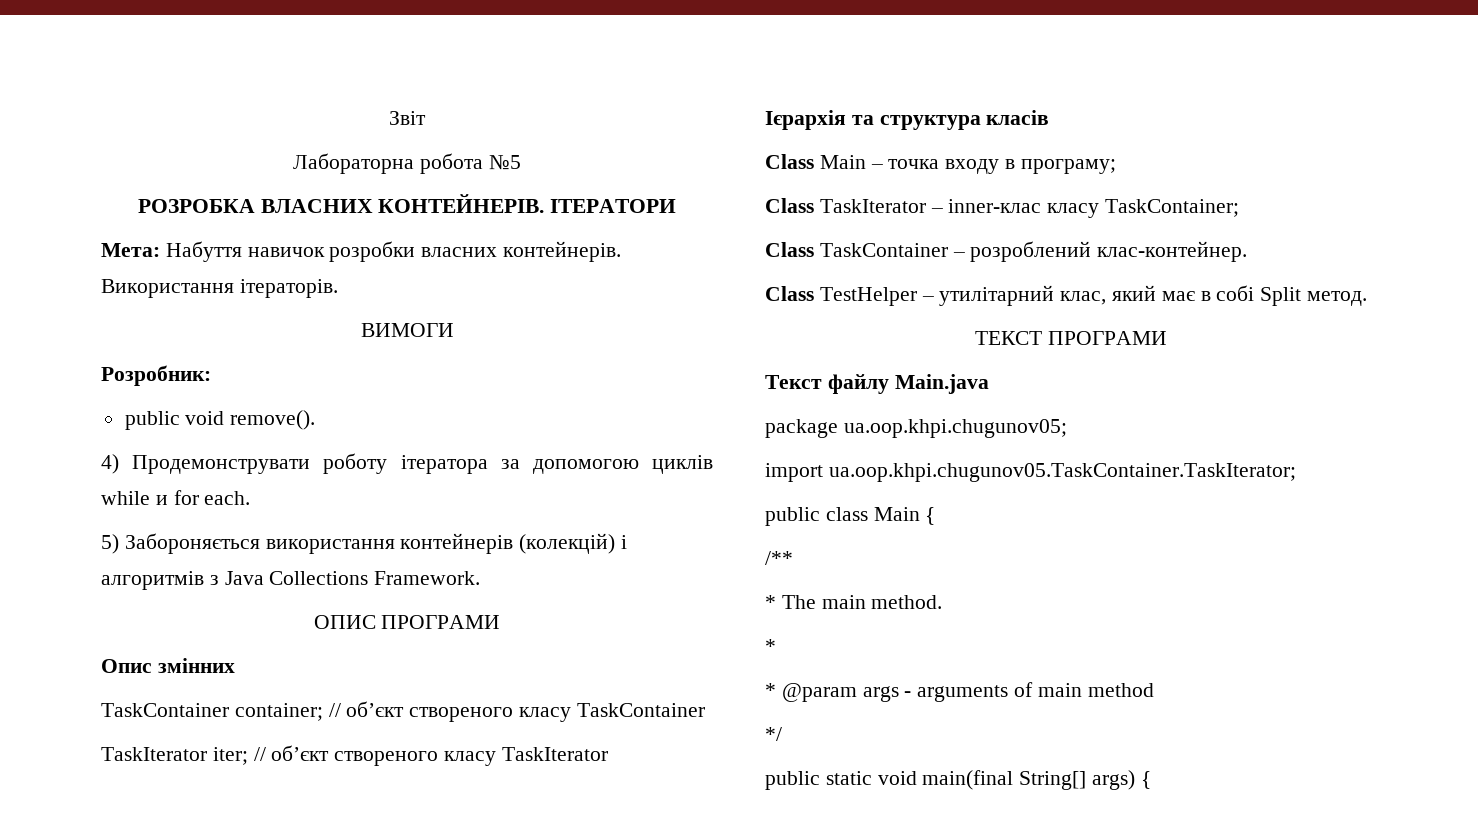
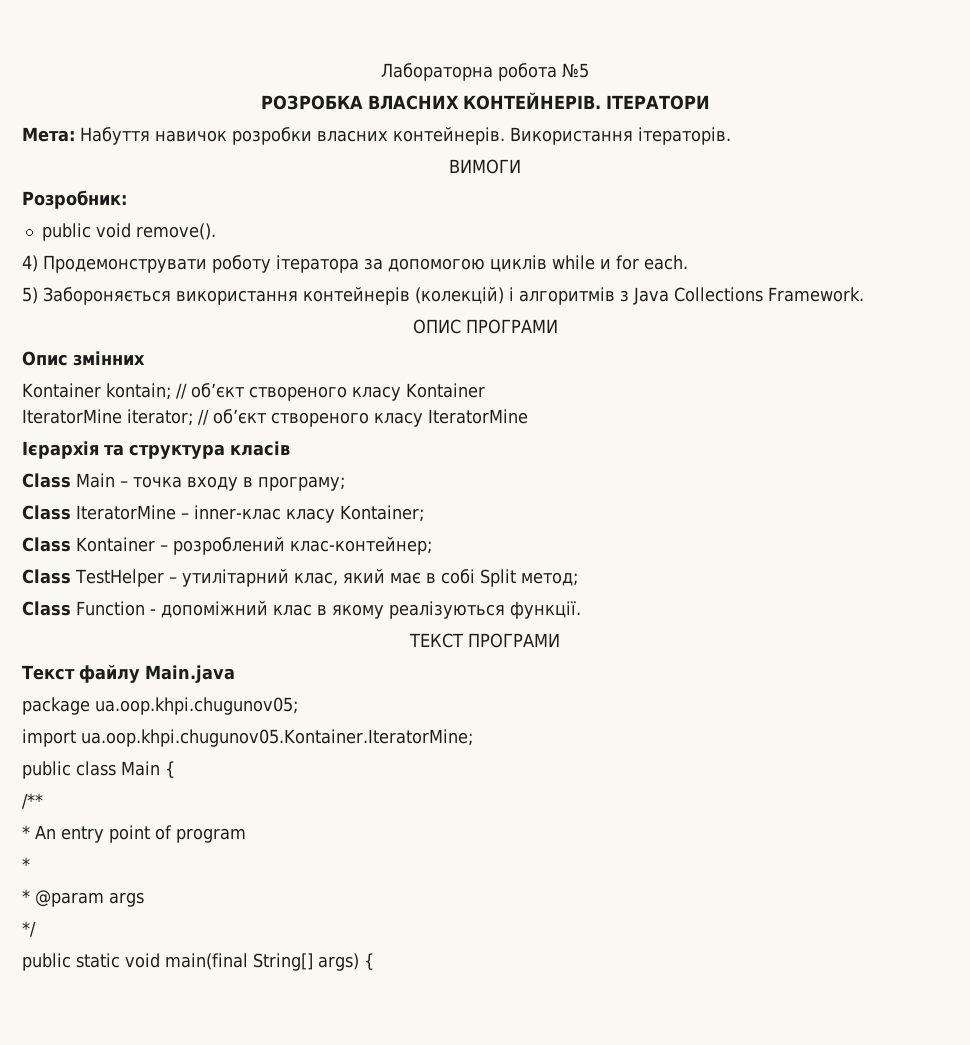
[389,111,426,125] Звіт // -> (381, 72) none
[101,701,705,722] [101,745,608,766] TaskContainer container; // об’єкт створеного класу TaskContainer // TaskIterator iter; // об’єкт створеного класу TaskIterator -> [22,383,485,401] [22,409,528,427] Kontainer kontain; // об’єкт створеного класу Kontainer // IteratorMine iterator; // об’єкт створеного класу IteratorMine
[819,199,926,213] TaskIterator -> [76,505,176,520] IteratorMine
[1105,199,1240,217] [765,242,948,257] TaskContainer; // Class TaskContainer -> [339,505,424,522] [22,537,155,552] Kontainer; // Class Kontainer
[1097,241,1248,262] клас-контейнер. -> [289,536,432,555] клас-контейнер;
[1307,291,1368,306] метод. -> [520,572,578,586] [22,600,581,619] метод; // Class Function - допоміжний клас в якому реалізуються функції.
[828,463,1296,482] ua.oop.khpi.chugunov05.TaskContainer.TaskIterator; -> [81,729,473,747] ua.oop.khpi.chugunov05.Kontainer.IteratorMine;
[781,595,943,609] The main method. -> [35,825,246,843] An entry point of program
[904,682,1154,702] - arguments of main method -> (144, 899) none

